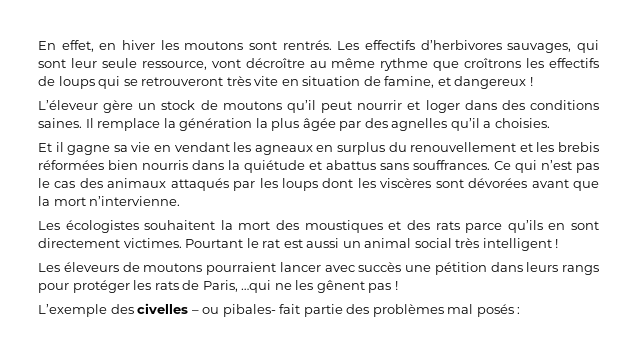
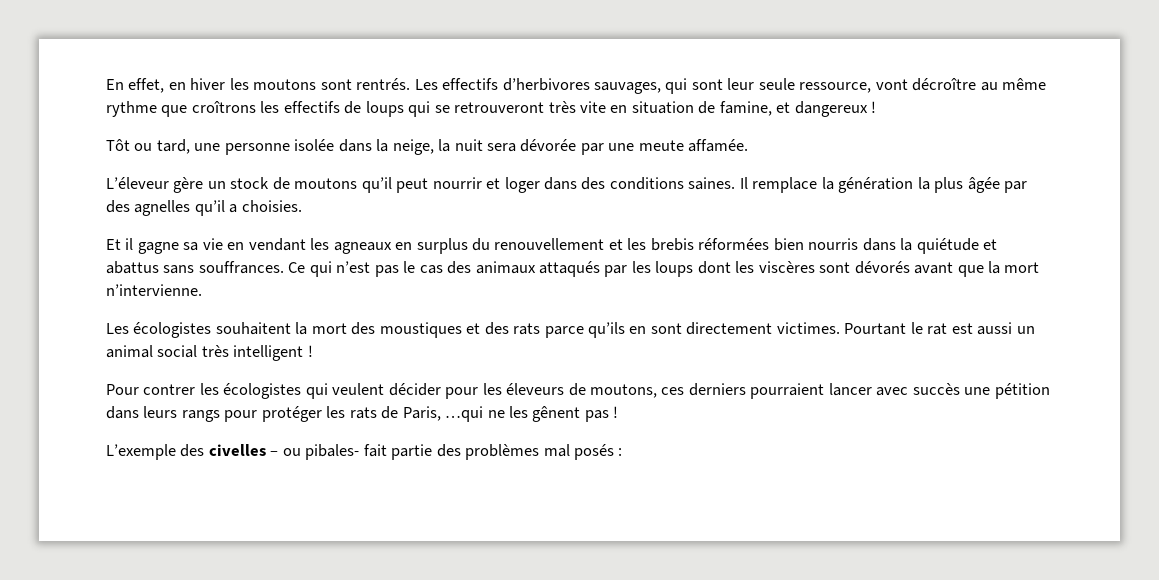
(533, 81) none -> [106,139,749,155] // Tôt ou tard, une personne isolée dans la neige, la nuit sera dévorée par une meute affamée.
[468,178,528,188] dévorées -> [854,261,910,274] dévorés
[38,262,203,272] Les éleveurs de moutons -> [106,383,746,399] Pour contrer les écologistes qui veulent décider pour les éleveurs de moutons, ces derniers

